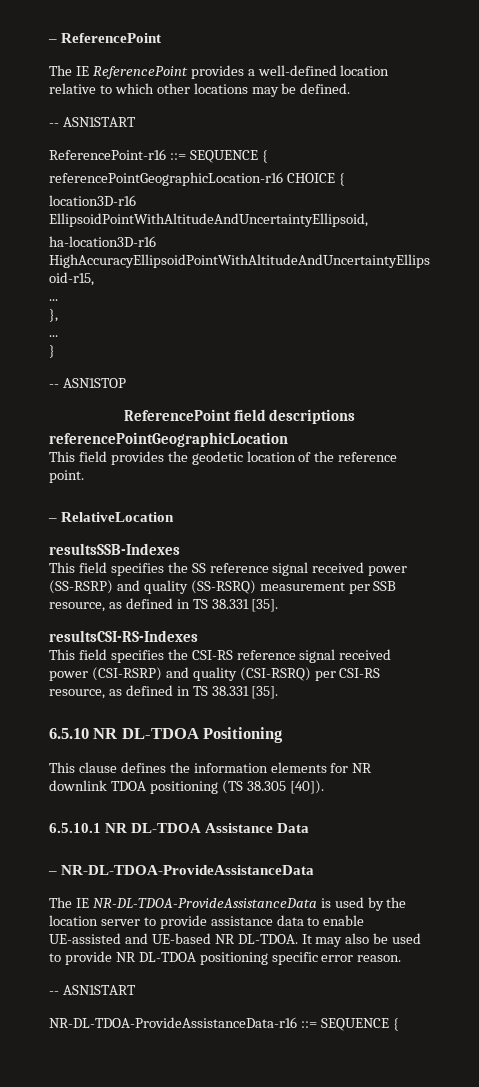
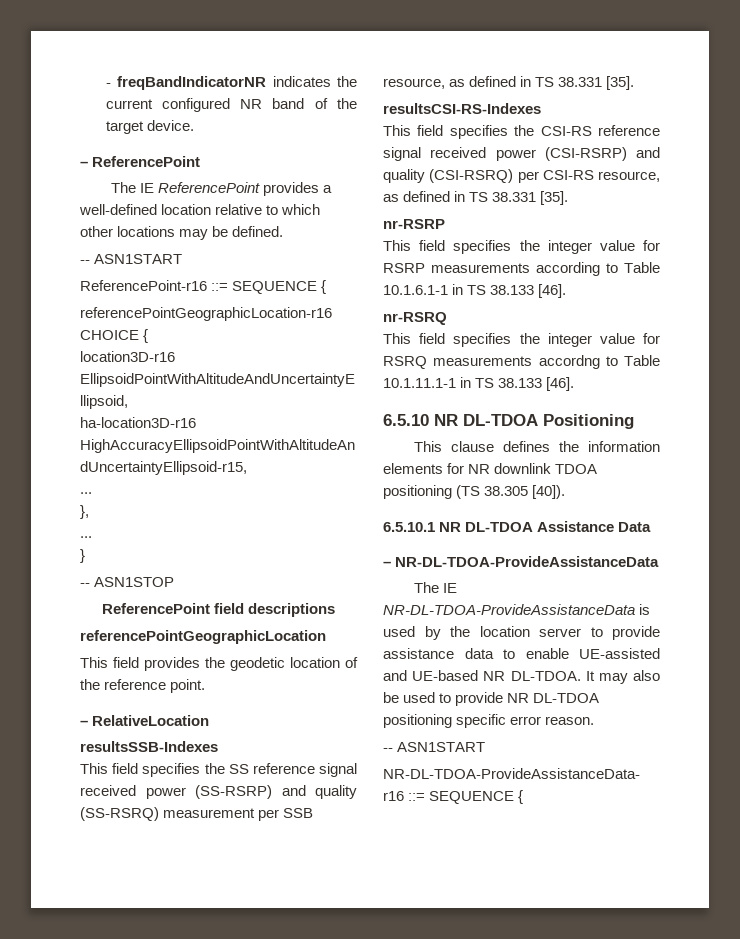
[48,39,57,43] – -> [105,76,357,90] [105,98,357,112] [105,120,194,134] [80,161,88,167] - freqBandIndicatorNR indicates the current configured NR band of the target device. // –
(279, 692) none -> [383,219,445,229] [383,240,660,254] [383,262,660,276] [383,284,567,298] [383,312,447,325] [383,333,660,347] [383,355,660,369] [383,377,575,391] // nr-RSRP // This field specifies the integer value for RSRP measurements according to Table 10.1.6.1-1 in TS 38.133 [46]. // nr-RSRQ // This field specifies the integer value for RSRQ measurements accordng to Table 10.1.11.1-1 in TS 38.133 [46].

